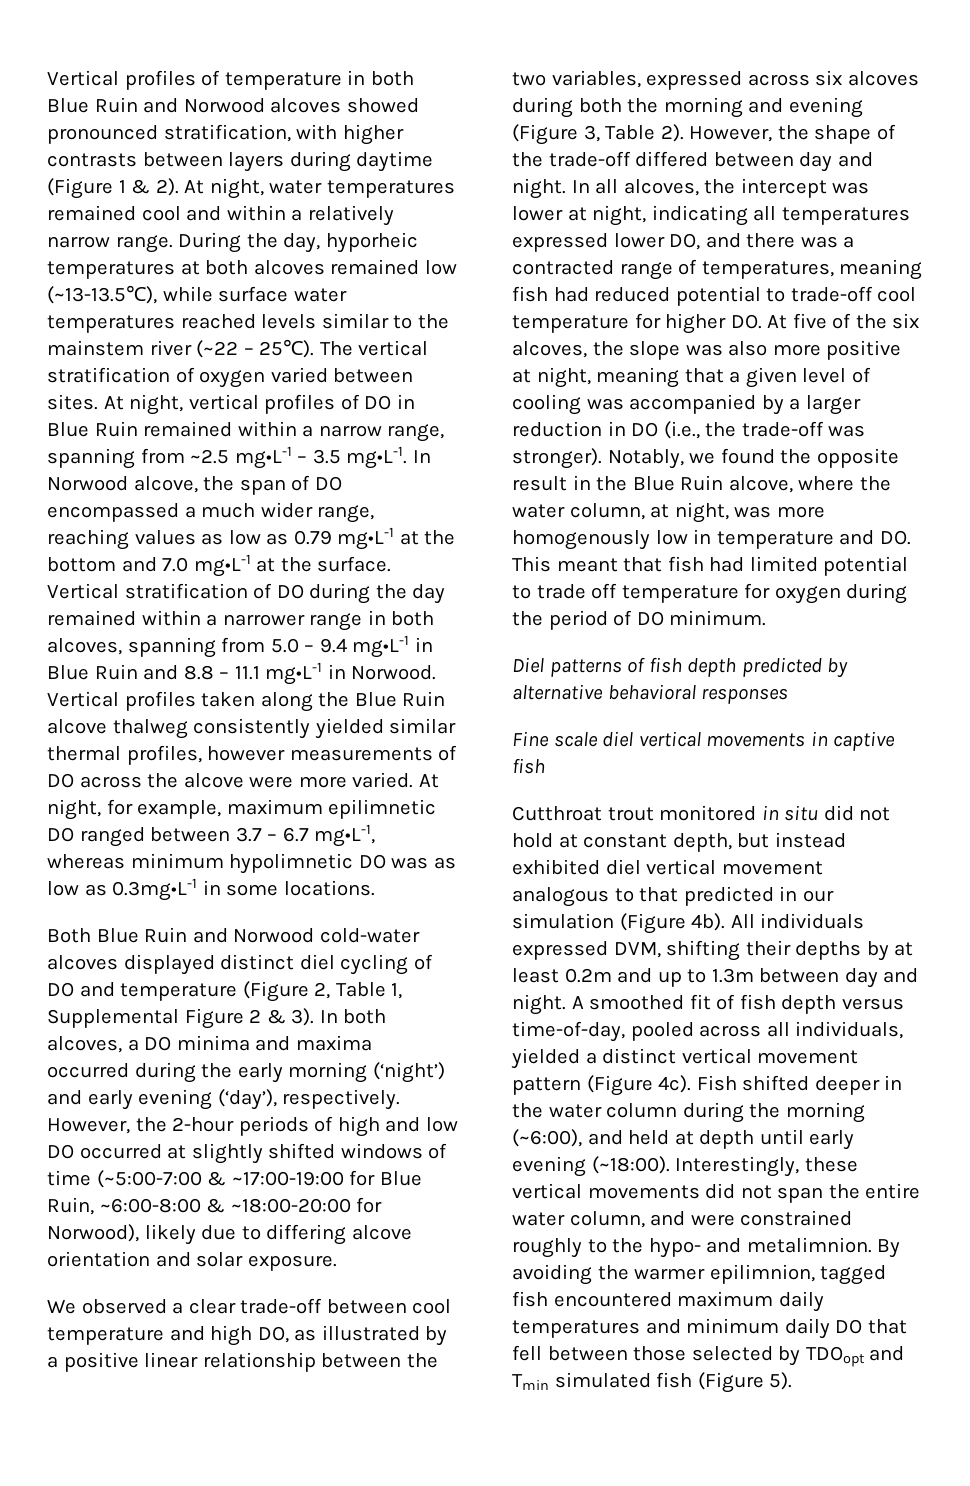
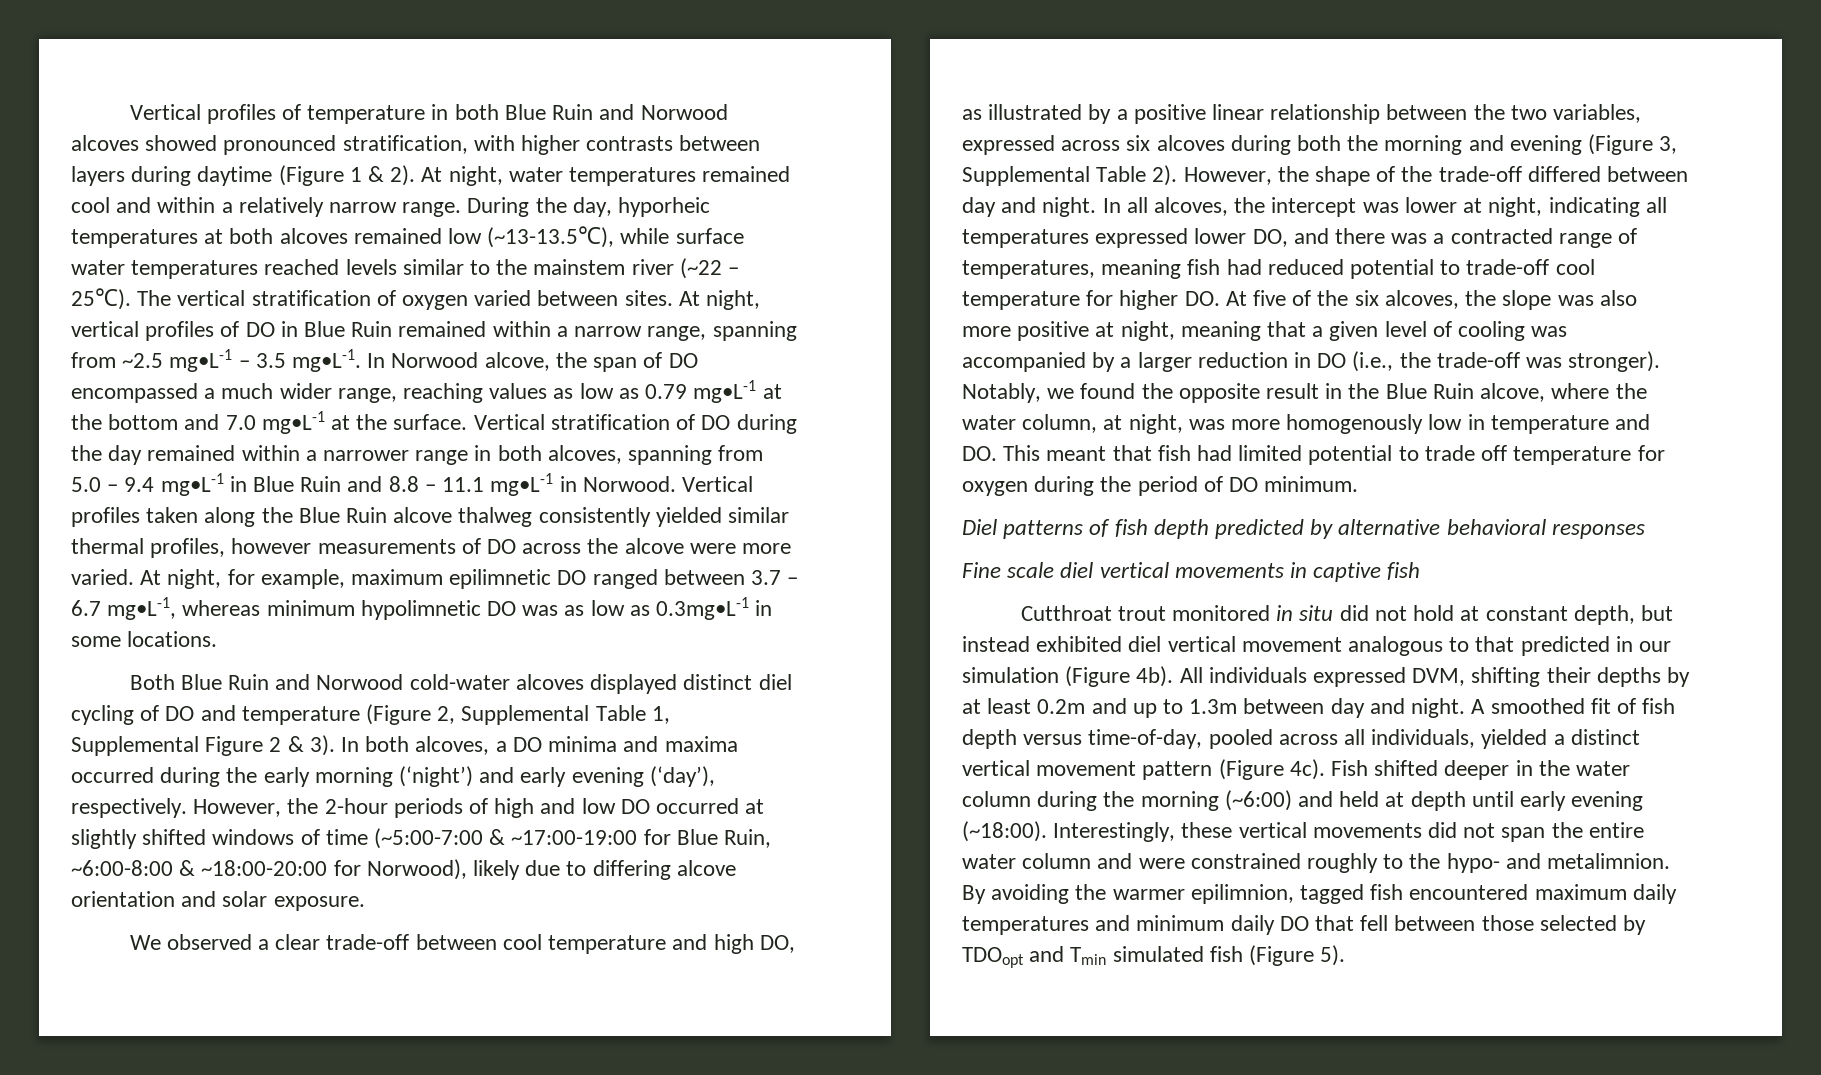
(331, 990) none -> [461,705,590,725] Supplemental
(600, 133) none -> [962,166,1090,186] Supplemental
[512,1129,582,1147] (~6:00), -> [1224,790,1292,811] (~6:00)
[569,1211,645,1228] column, -> [1022,853,1092,869] column

